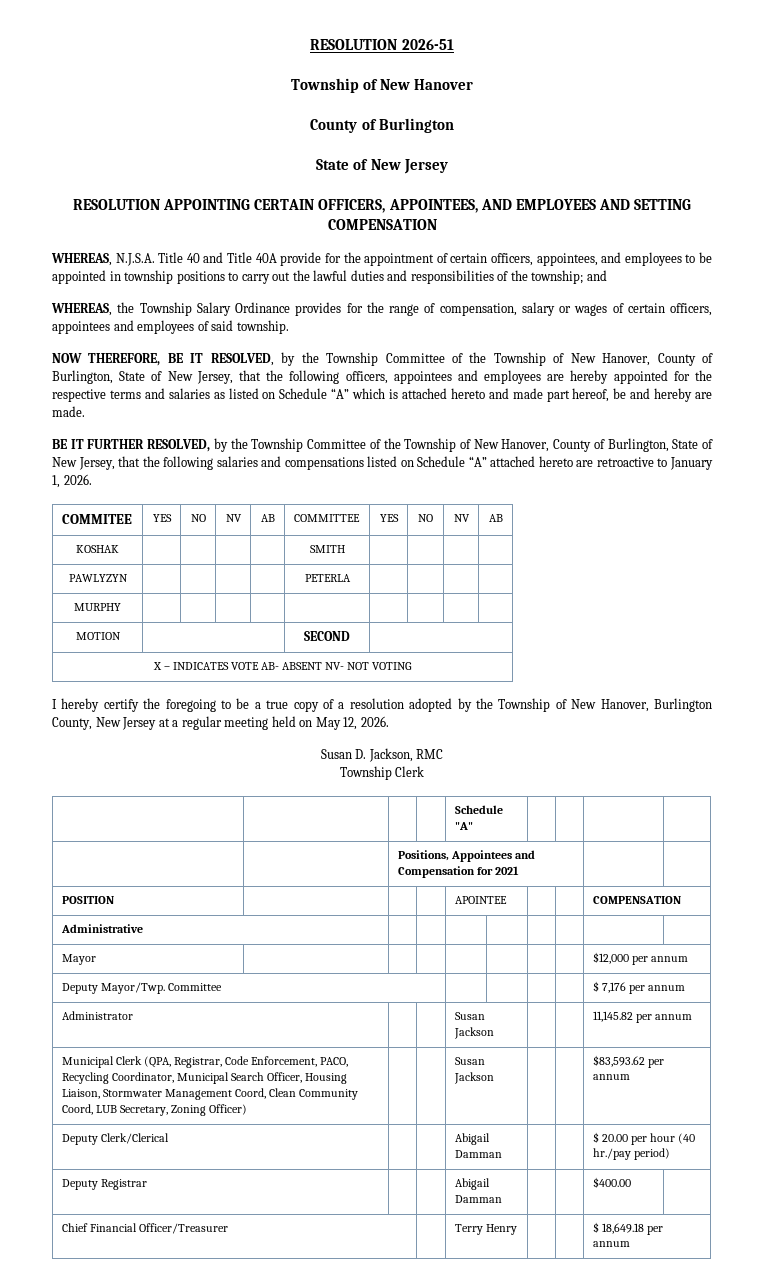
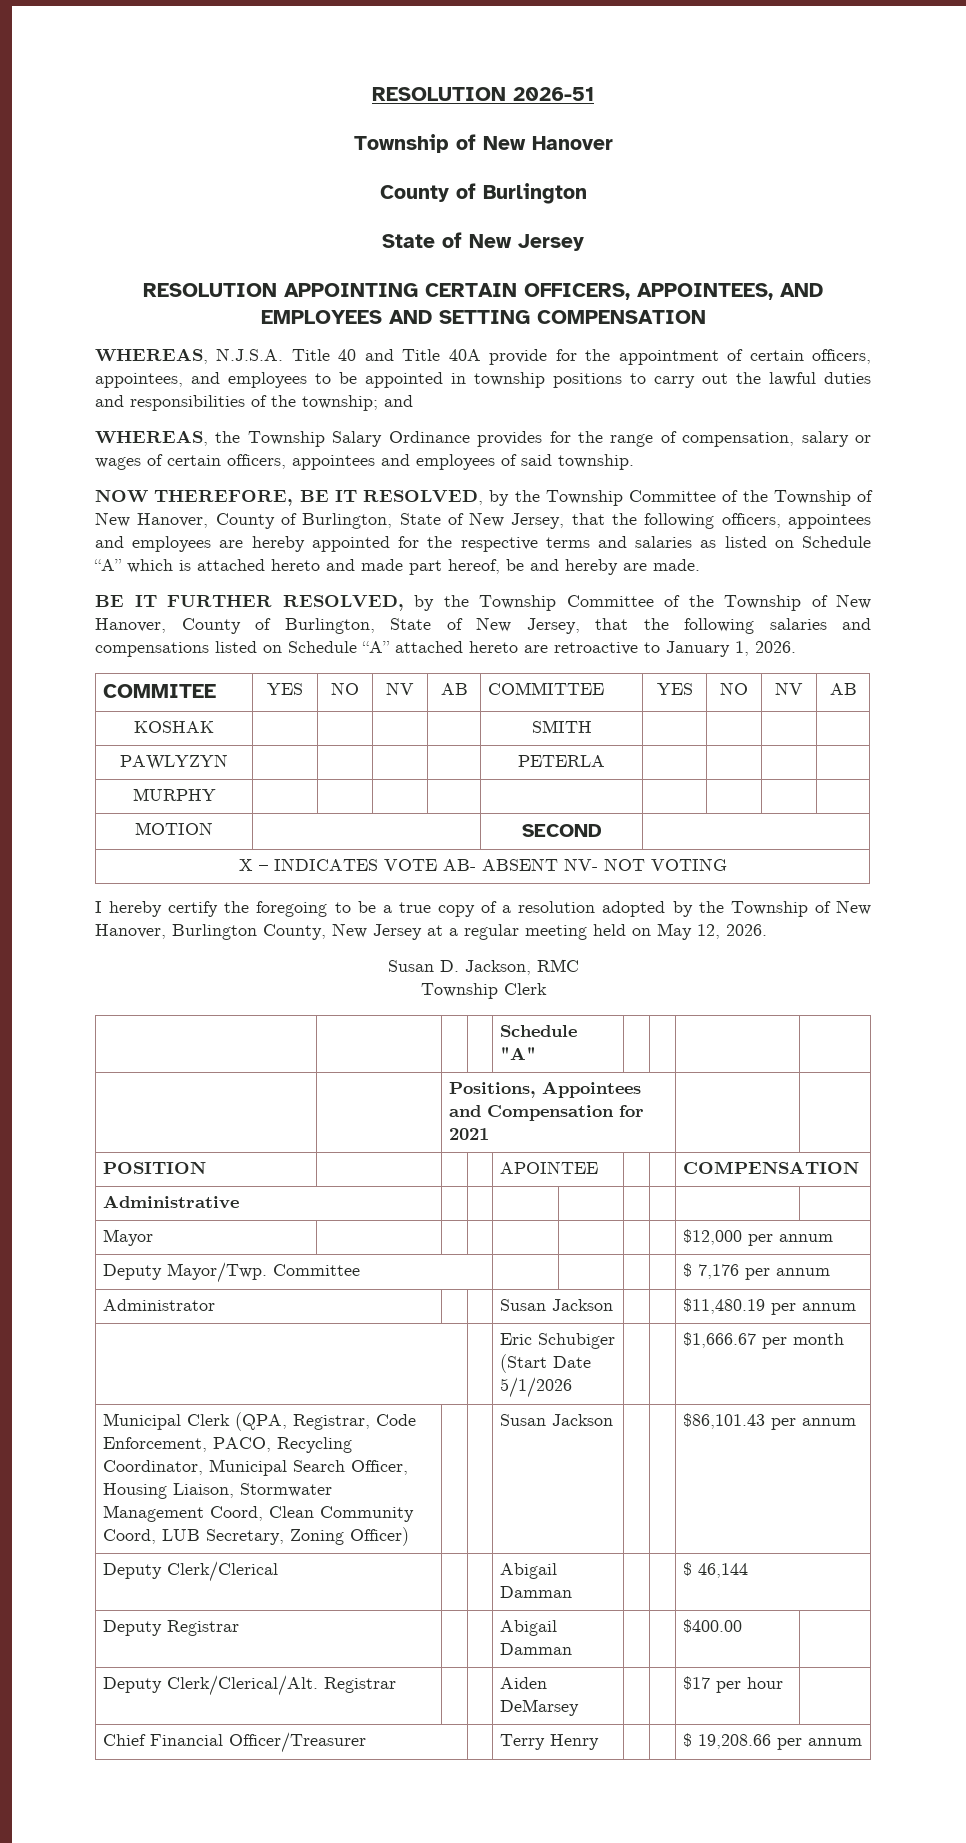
[592,1011,692,1023] 11,145.82 per annum -> [683,1298,857,1315] [500,1333,616,1349] [500,1354,592,1373] [500,1377,573,1398] [683,1332,845,1349] $11,480.19 per annum // | | Eric Schubiger (Start Date 5/1/2026 | | | $1,666.67 per month
[592,1055,645,1067] $83,593.62 -> [683,1413,766,1429] $86,101.43
[601,1133,695,1145] [592,1148,670,1160] 20.00 per hour (40 hr./pay period) -> [698,1563,749,1578] 46,144
(631, 1182) none -> [103,1675,397,1696] [500,1677,548,1689] [500,1699,580,1716] [683,1676,784,1693] // Deputy Clerk/Clerical/Alt. Registrar | | | Aiden DeMarsey | | | $17 per hour |
[601,1223,644,1234] 18,649.18 -> [698,1734,772,1749] 19,208.66

